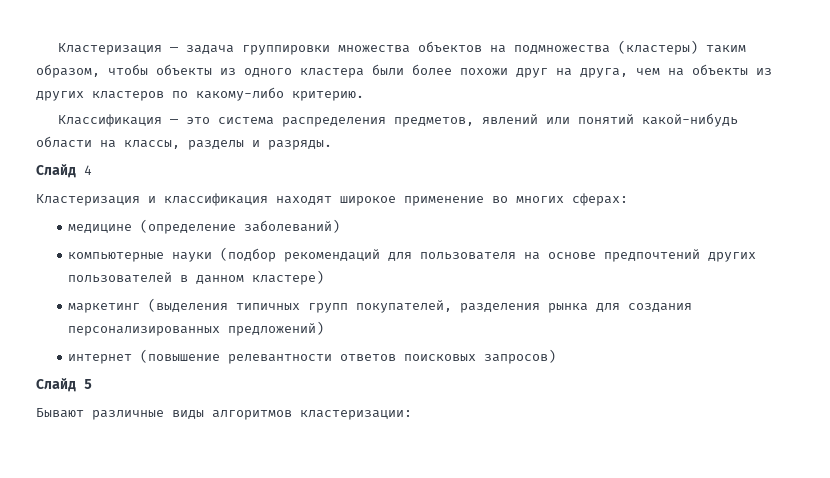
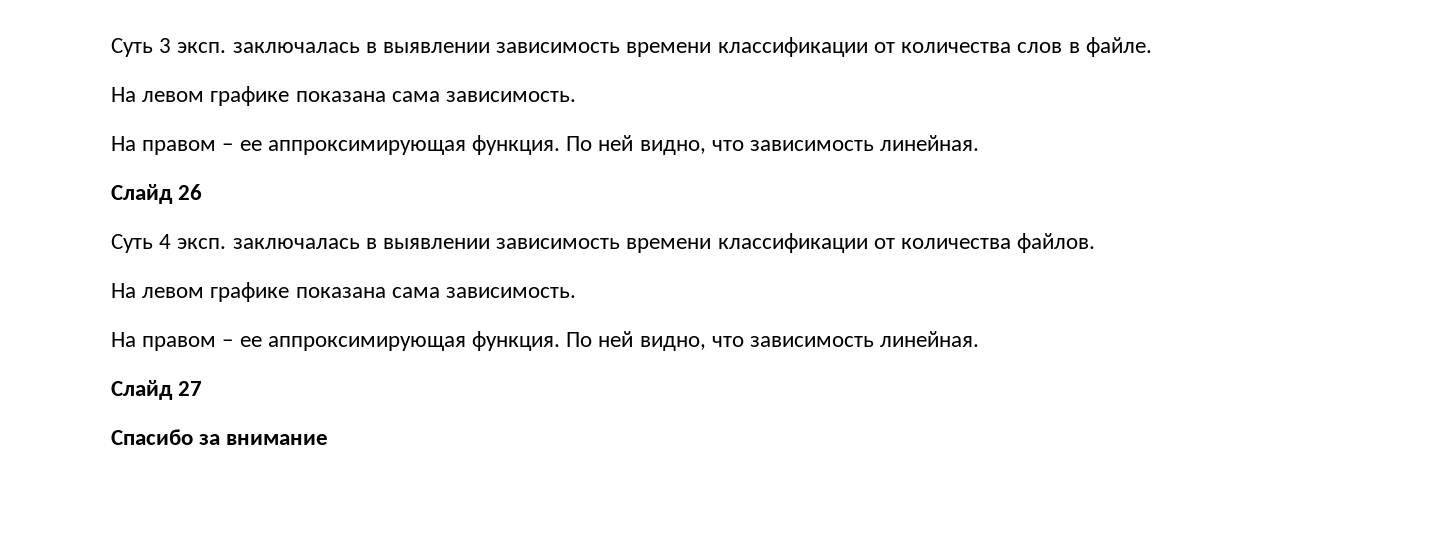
[57,40,746,55] [36,64,772,78] [36,87,364,101] [57,113,738,127] [36,136,332,150] [36,164,76,178] Кластеризация — задача группировки множества объектов на подмножества (кластеры) таким образом, чтобы объекты из одного кластера были более похожи друг на друга, чем на объекты из других кластеров по какому-либо критерию. // Классификация — это система распределения предметов, явлений или понятий какой-нибудь области на классы, разделы и разряды. // Слайд -> [111,37,1152,57] [111,86,577,106] [111,135,980,155] [111,184,203,204] [111,234,153,253] Суть 3 эксп. заключалась в выявлении зависимость времени классификации от количества слов в файле. // На левом графике показана сама зависимость. // На правом – ее аппроксимирующая функция. По ней видно, что зависимость линейная. // Слайд 26 // Суть
[36,193,628,206] [68,219,341,234] [68,247,757,262] [68,270,325,285] [68,298,693,313] [68,321,325,336] [68,349,557,364] [36,378,92,392] [36,408,412,420] // Кластеризация и классификация находят широкое применение во многих сферах: // медицине (определение заболеваний) // компьютерные науки (подбор рекомендаций для пользователя на основе предпочтений других пользователей в данном кластере) // маркетинг (выделения типичных групп покупателей, разделения рынка для создания персонализированных предложений) // интернет (повышение релевантности ответов поисковых запросов) // Слайд 5 // Бывают различные виды алгоритмов кластеризации: -> [177,233,1096,253] [111,282,577,302] [111,331,980,351] [111,380,203,400] [111,429,329,445] эксп. заключалась в выявлении зависимость времени классификации от количества файлов. // На левом графике показана сама зависимость. // На правом – ее аппроксимирующая функция. По ней видно, что зависимость линейная. // Слайд 27 // Спасибо за внимание

